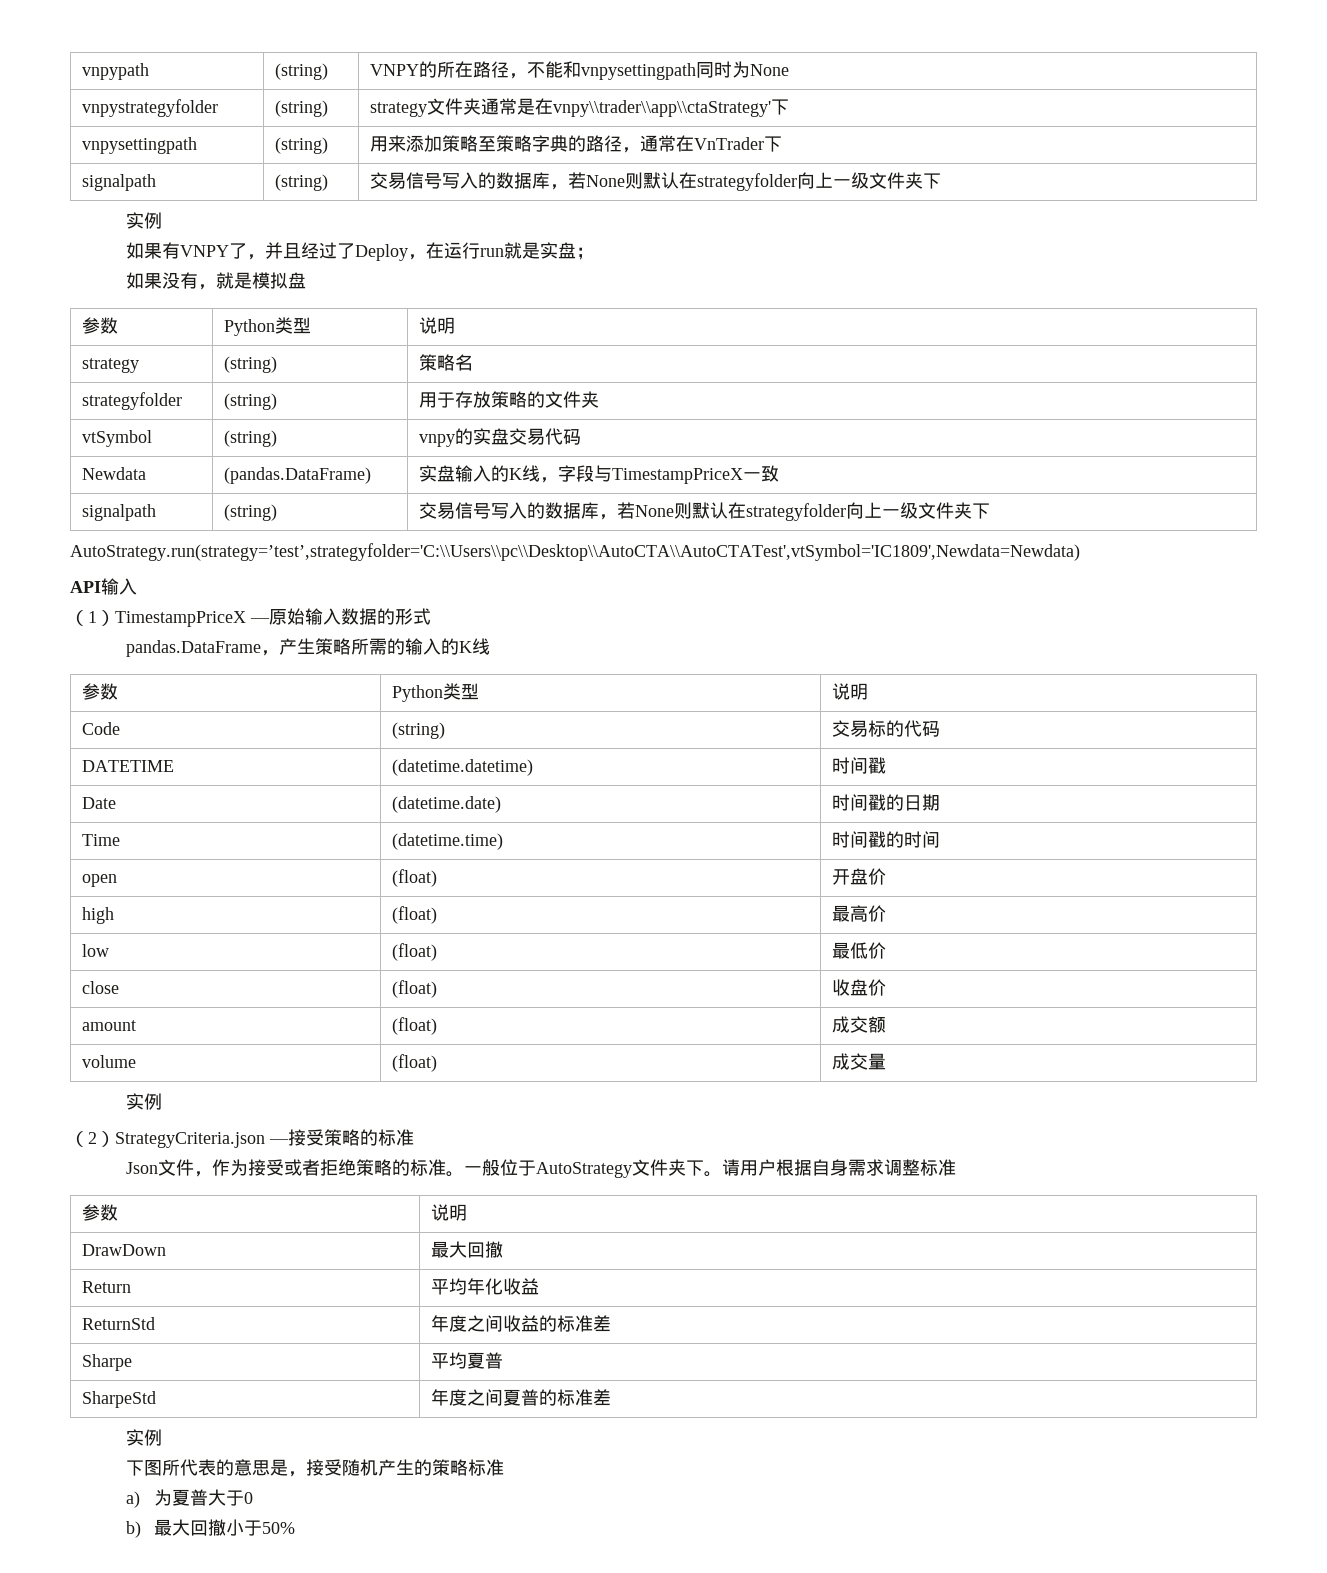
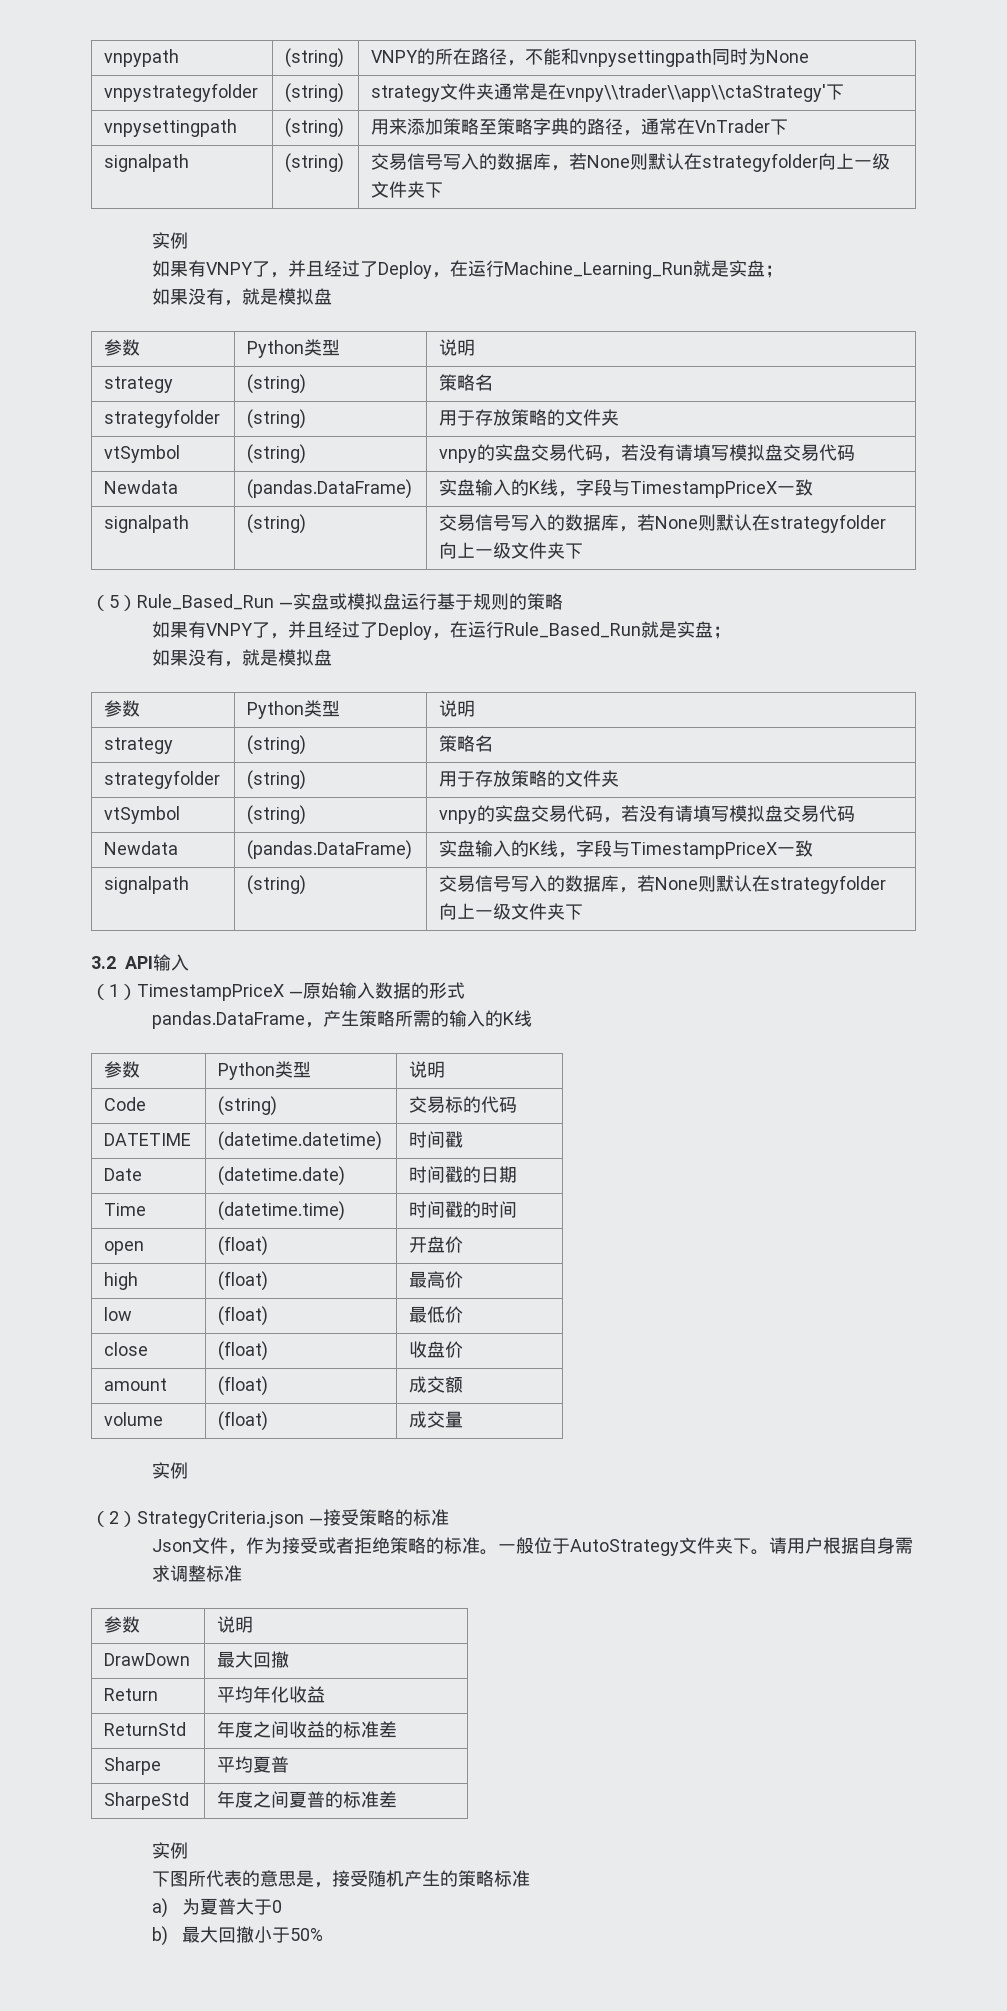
[480,248,505,257] run -> [503,261,693,279] Machine_Learning_Run
(582, 437) none -> [603,444,856,462] ，若没有请填写模拟盘交易代码
[70,543,1080,561] AutoStrategy.run(strategy=’test’,strategyfolder='C:\\Users\\pc\\Desktop\\AutoCTA\\AutoCTATest',vtSymbol='IC1809',Newdata=Newdata) // -> [91,593,563,611] [151,621,731,640] [151,649,332,667] [104,700,141,717] [247,700,341,719] [439,700,476,717] [104,737,174,754] [247,735,307,755] [439,735,494,752] [104,770,221,789] [247,770,307,790] [439,770,620,787] [104,806,181,824] [247,805,307,825] [439,805,856,824] [104,841,179,855] [247,840,413,860] [439,840,814,859] [104,876,190,894] [247,875,307,895] [439,875,887,894] [439,903,584,920] [91,956,116,969] （5）Rule_Based_Run —实盘或模拟盘运行基于规则的策略 // 如果有VNPY了，并且经过了Deploy，在运行Rule_Based_Run就是实盘； // 如果没有，就是模拟盘 // 参数 | Python类型 | 说明 // strategy | (string) | 策略名 // strategyfolder | (string) | 用于存放策略的文件夹 // vtSymbol | (string) | vnpy的实盘交易代码，若没有请填写模拟盘交易代码 // Newdata | (pandas.DataFrame) | 实盘输入的K线，字段与TimestampPriceX一致 // signalpath | (string) | 交易信号写入的数据库，若None则默认在strategyfolder向上一级文件夹下 // 3.2

